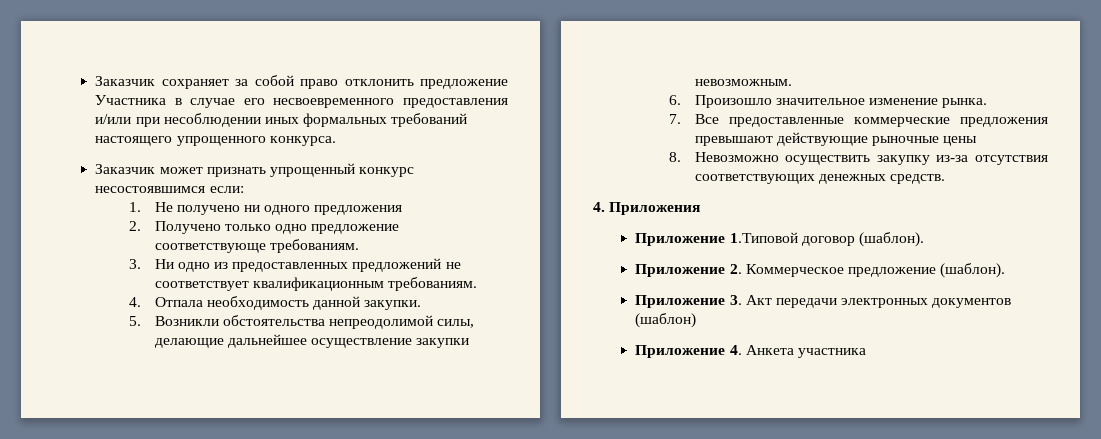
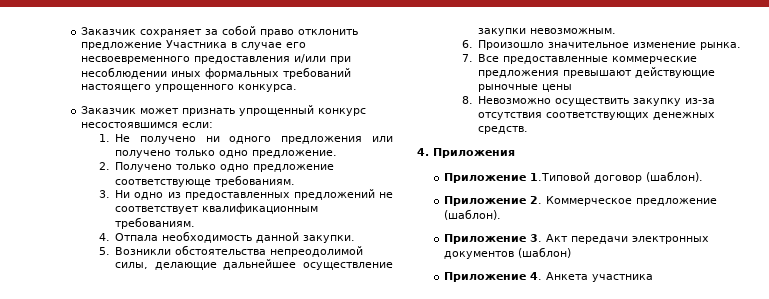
(403, 210) none -> [372,136,394,142] [115,150,338,158] или получено только одно предложение.

